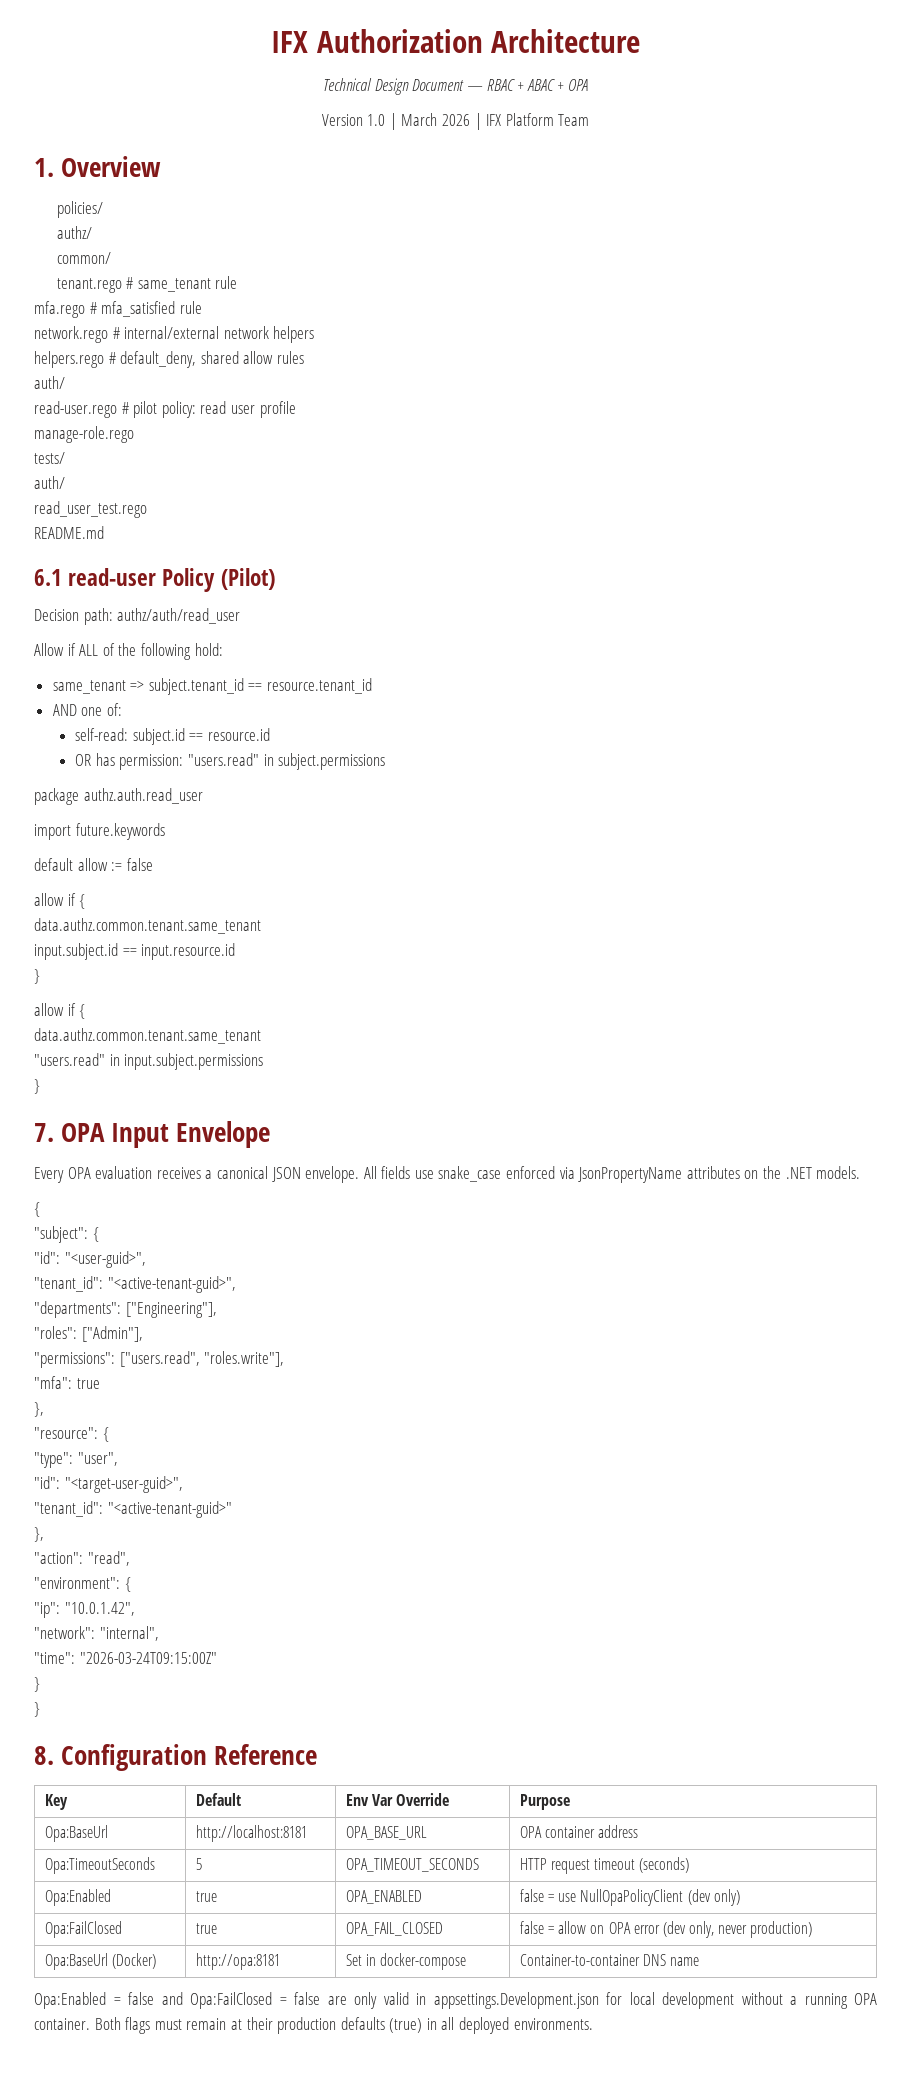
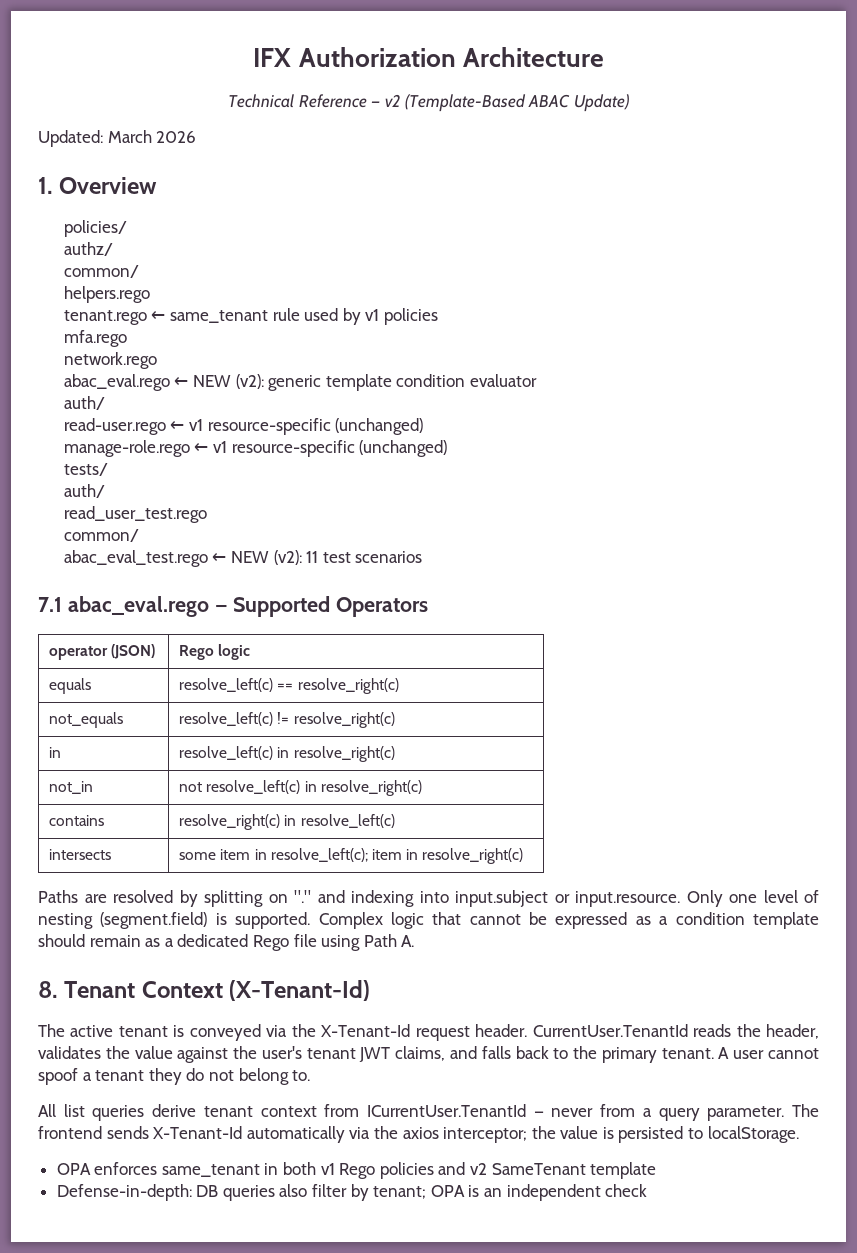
[374,78,588,95] [321,113,590,130] Design Document — RBAC + ABAC + OPA // Version 1.0 | March 2026 | IFX Platform Team -> [298,94,629,112] [38,130,197,147] Reference — v2 (Template-Based ABAC Update) // Updated: March 2026
(111, 258) none -> [63,286,150,303] // helpers.rego
[126,277,134,289] # -> [151,311,166,321] ←
[34,301,202,318] [34,326,315,343] [34,351,304,368] [34,376,65,389] [34,401,296,418] [34,426,134,443] [34,452,65,464] [34,476,65,489] [34,501,147,518] [34,526,104,539] [34,568,275,592] [34,608,241,625] [34,643,223,660] [52,678,373,695] [52,703,122,716] [75,728,271,745] [75,753,386,770] [34,788,203,805] [34,823,165,840] [34,858,153,871] [34,893,86,909] [34,918,261,934] [34,943,236,960] [34,969,40,984] [34,1003,86,1019] [34,1028,261,1044] [34,1053,264,1070] [34,1079,40,1094] [34,1121,271,1148] [34,1166,861,1183] [34,1202,40,1217] [34,1226,99,1243] [34,1251,146,1268] [34,1276,236,1293] [34,1301,217,1318] [34,1326,143,1342] [34,1351,285,1368] [34,1376,100,1389] [34,1402,44,1417] [34,1427,109,1442] [34,1452,118,1468] [34,1476,183,1493] [34,1501,232,1518] [34,1527,44,1542] [34,1551,130,1566] [34,1577,131,1592] [34,1602,135,1618] [34,1626,159,1641] [34,1652,217,1664] [34,1677,40,1692] [34,1702,40,1717] [34,1744,318,1771] [44,1794,68,1810] [195,1793,241,1806] [345,1793,450,1806] [519,1794,570,1810] [44,1825,108,1842] [195,1825,307,1842] [345,1826,427,1840] [519,1825,639,1838] [44,1857,155,1874] [195,1858,202,1870] [345,1858,479,1872] [519,1857,690,1874] [44,1889,111,1906] [195,1891,217,1902] [345,1890,422,1904] [519,1889,740,1906] [44,1921,122,1938] [195,1923,217,1934] [345,1922,443,1936] [519,1921,813,1938] [44,1953,157,1970] [195,1953,280,1970] [345,1953,467,1970] [519,1954,700,1966] [34,1992,878,2009] [34,2017,593,2034] // mfa.rego # mfa_satisfied rule // network.rego # internal/external network helpers // helpers.rego # default_deny, shared allow rules // auth/ // read-user.rego # pilot policy: read user profile // manage-role.rego // tests/ // auth/ // read_user_test.rego // README.md // 6.1 read-user Policy (Pilot) // Decision path: authz/auth/read_user // Allow if ALL of the following hold: // same_tenant => subject.tenant_id == resource.tenant_id // AND one of: // self-read: subject.id == resource.id // OR has permission: "users.read" in subject.permissions // package authz.auth.read_user // import future.keywords // default allow := false // allow if { // data.authz.common.tenant.same_tenant // input.subject.id == input.resource.id // } // allow if { // data.authz.common.tenant.same_tenant // "users.read" in input.subject.permissions // } // 7. OPA Input Envelope // Every OPA evaluation receives a canonical JSON envelope. All fields use snake_case enforced via JsonPropertyName attributes on the .NET models. // { // "subject": { // "id": "<user-guid>", // "tenant_id": "<active-tenant-guid>", // "departments": ["Engineering"], // "roles": ["Admin"], // "permissions": ["users.read", "roles.write"], // "mfa": true // }, // "resource": { // "type": "user", // "id": "<target-user-guid>", // "tenant_id": "<active-tenant-guid>" // }, // "action": "read", // "environment": { // "ip": "10.0.1.42", // "network": "internal", // "time": "2026-03-24T09:15:00Z" // } // } // 8. Configuration Reference // Key | Default | Env Var Override | Purpose // Opa:BaseUrl | http://localhost:8181 | OPA_BASE_URL | OPA container address // Opa:TimeoutSeconds | 5 | OPA_TIMEOUT_SECONDS | HTTP request timeout (seconds) // Opa:Enabled | true | OPA_ENABLED | false = use NullOpaPolicyClient (dev only) // Opa:FailClosed | true | OPA_FAIL_CLOSED | false = allow on OPA error (dev only, never production) // Opa:BaseUrl (Docker) | http://opa:8181 | Set in docker-compose | Container-to-container DNS name // Opa:Enabled = false and Opa:FailClosed = false are only valid in appsettings.Development.json for local development without a running OPA container. Both flags must remain at their production defaults (true) in all deployed environments. -> [304,308,439,325] [63,330,127,347] [63,352,157,369] [63,374,538,391] [63,396,105,410] [63,418,424,435] [63,440,448,457] [63,463,108,476] [63,484,105,498] [63,506,207,523] [63,529,139,542] [63,550,423,567] [38,596,429,617] [49,644,156,660] [179,644,251,660] [49,678,92,694] [179,678,399,694] [49,712,124,728] [179,712,395,728] [49,747,62,758] [179,746,395,762] [49,781,94,794] [179,780,422,796] [49,815,105,826] [179,814,395,830] [49,849,112,860] [179,848,524,864] [38,890,819,907] [38,912,819,929] [38,934,415,951] [38,980,371,1001] [38,1024,819,1041] [38,1046,820,1063] [38,1068,311,1085] [38,1104,819,1121] [38,1126,799,1143] [56,1162,657,1179] [56,1184,648,1201] used by v1 policies // mfa.rego // network.rego // abac_eval.rego ← NEW (v2): generic template condition evaluator // auth/ // read-user.rego ← v1 resource-specific (unchanged) // manage-role.rego ← v1 resource-specific (unchanged) // tests/ // auth/ // read_user_test.rego // common/ // abac_eval_test.rego ← NEW (v2): 11 test scenarios // 7.1 abac_eval.rego — Supported Operators // operator (JSON) | Rego logic // equals | resolve_left(c) == resolve_right(c) // not_equals | resolve_left(c) != resolve_right(c) // in | resolve_left(c) in resolve_right(c) // not_in | not resolve_left(c) in resolve_right(c) // contains | resolve_right(c) in resolve_left(c) // intersects | some item in resolve_left(c); item in resolve_right(c) // Paths are resolved by splitting on "." and indexing into input.subject or input.resource. Only one level of nesting (segment.field) is supported. Complex logic that cannot be expressed as a condition template should remain as a dedicated Rego file using Path A. // 8. Tenant Context (X-Tenant-Id) // The active tenant is conveyed via the X-Tenant-Id request header. CurrentUser.TenantId reads the header, validates the value against the user's tenant JWT claims, and falls back to the primary tenant. A user cannot spoof a tenant they do not belong to. // All list queries derive tenant context from ICurrentUser.TenantId — never from a query parameter. The frontend sends X-Tenant-Id automatically via the axios interceptor; the value is persisted to localStorage. // OPA enforces same_tenant in both v1 Rego policies and v2 SameTenant template // Defense-in-depth: DB queries also filter by tenant; OPA is an independent check

